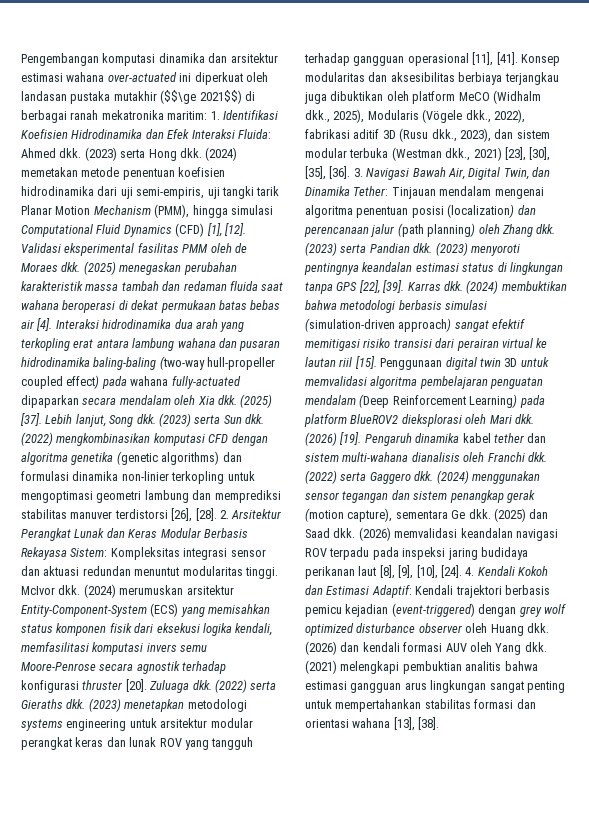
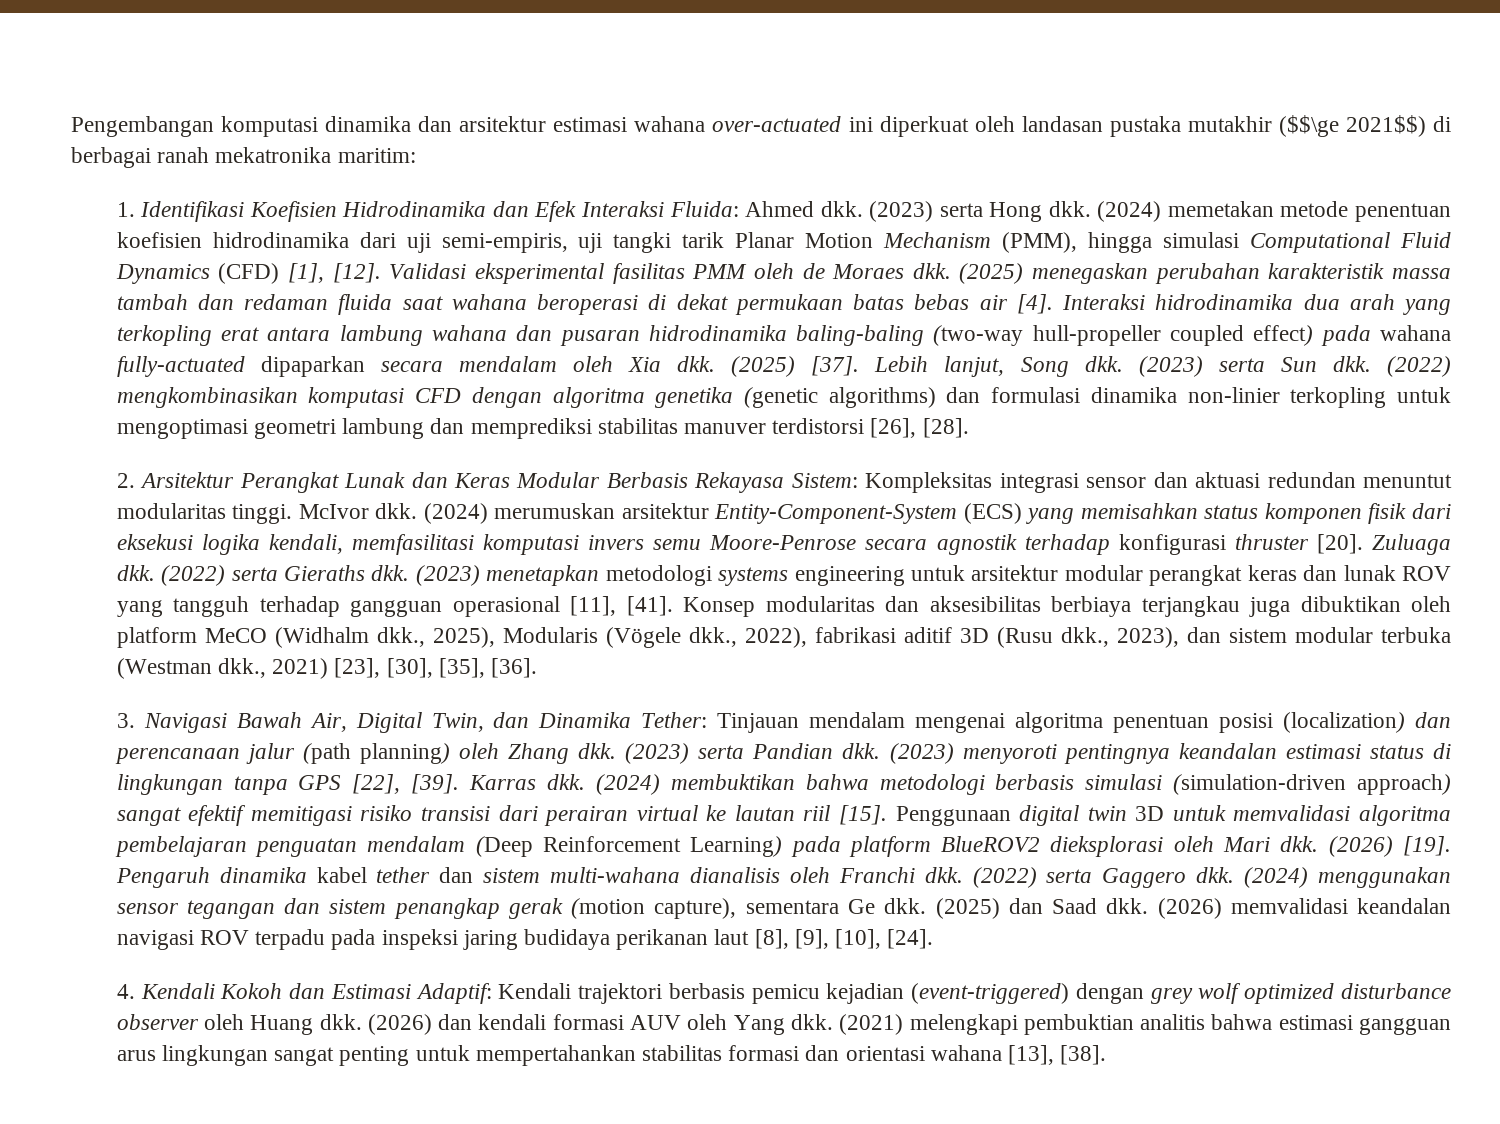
(208, 115) none -> (416, 155) //
(217, 514) none -> (969, 428) //
(351, 172) none -> (537, 668) //
(462, 571) none -> (934, 939) //

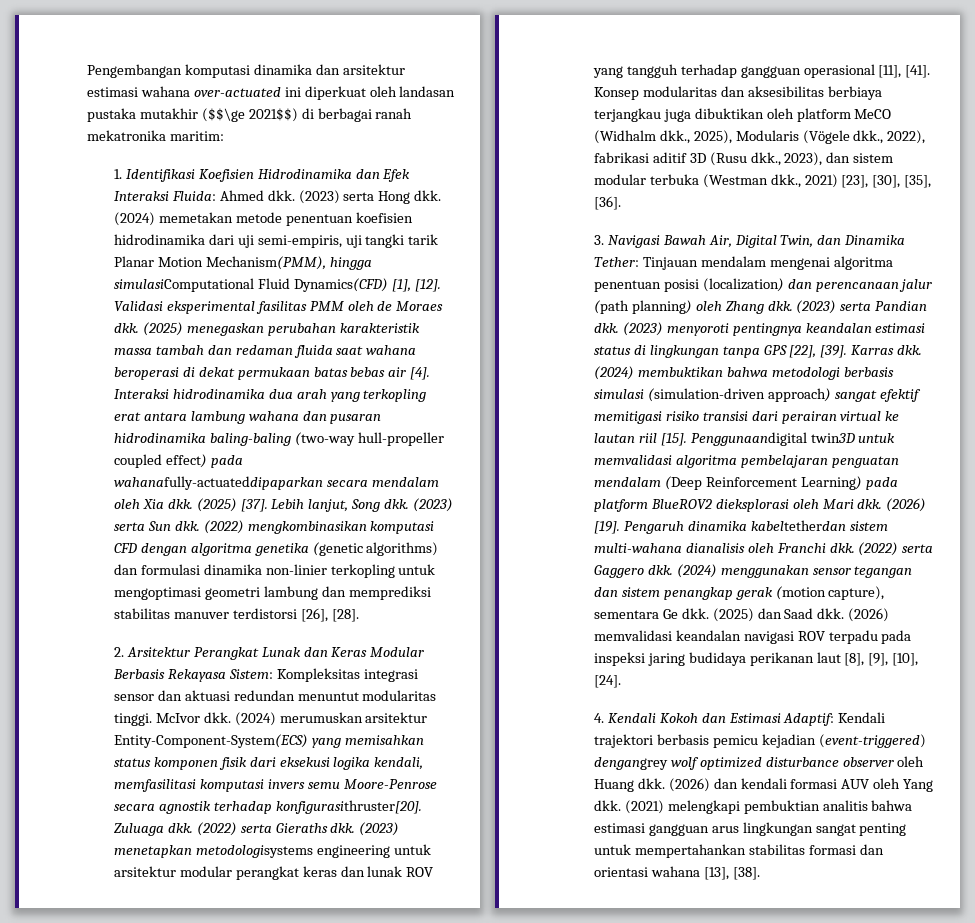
[883,232,1452,253] [115,263,280,284] Mechanism (PMM), hingga simulasi Computational Fluid Dynamics (CFD) -> [205,256,372,270] [113,278,388,292] Mechanism(PMM), hingga simulasiComputational Fluid Dynamics(CFD)
[1379,325,1451,341] [116,356,365,377] wahana fully-actuated dipaparkan -> [113,476,323,490] wahanafully-actuateddipaparkan
[714,503,1022,524] Entity-Component-System (ECS) -> [113,734,308,748] Entity-Component-System(ECS)
[1118,534,1363,555] konfigurasi thruster [20]. -> [275,800,422,814] konfigurasithruster[20].
[605,565,789,586] metodologi systems -> [195,845,313,858] metodologisystems
[895,805,1165,826] Penggunaan digital twin 3D -> [690,432,855,446] Penggunaandigital twin3D
[316,867,474,883] kabel tether dan -> [750,520,846,531] kabeltetherdan
[1075,983,1193,1004] dengan grey -> [593,757,668,770] dengangrey

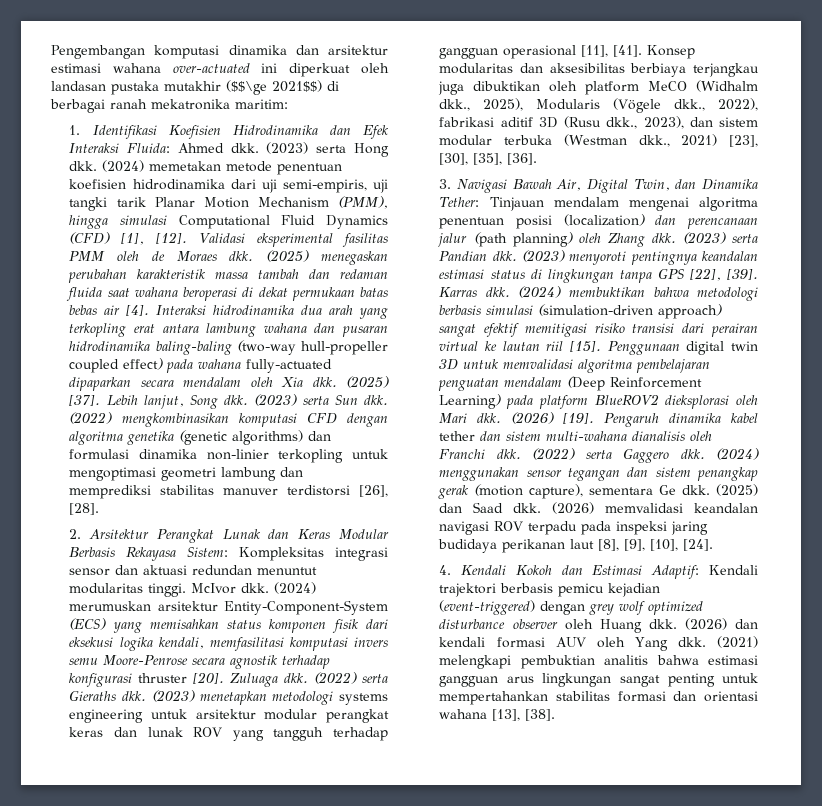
[205,256,372,270] [113,278,388,292] Mechanism(PMM), hingga simulasiComputational Fluid Dynamics(CFD) -> [257,196,388,209] [69,215,388,229] [69,232,111,244] Mechanism (PMM), hingga simulasi Computational Fluid Dynamics (CFD)
[113,476,323,490] wahanafully-actuateddipaparkan -> [198,359,333,373] [69,377,132,391] wahana fully-actuated dipaparkan
[113,734,308,748] Entity-Component-System(ECS) -> [224,600,388,615] [69,618,107,630] Entity-Component-System (ECS)
[275,800,422,814] konfigurasithruster[20]. -> [69,672,225,687] konfigurasi thruster [20].
[195,845,313,858] metodologisystems -> [272,691,388,705] metodologi systems
[690,432,855,446] Penggunaandigital twin3D -> [607,341,758,355] [439,359,459,370] Penggunaan digital twin 3D
[750,520,846,531] kabeltetherdan -> [731,413,758,423] [439,431,502,441] kabel tether dan
[593,757,668,770] dengangrey -> [540,601,615,615] dengan grey

